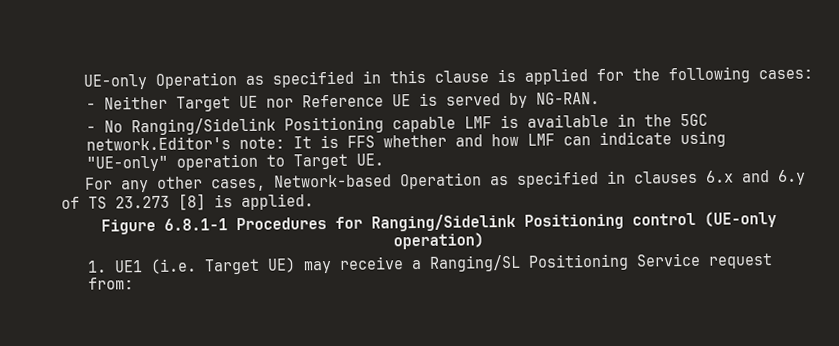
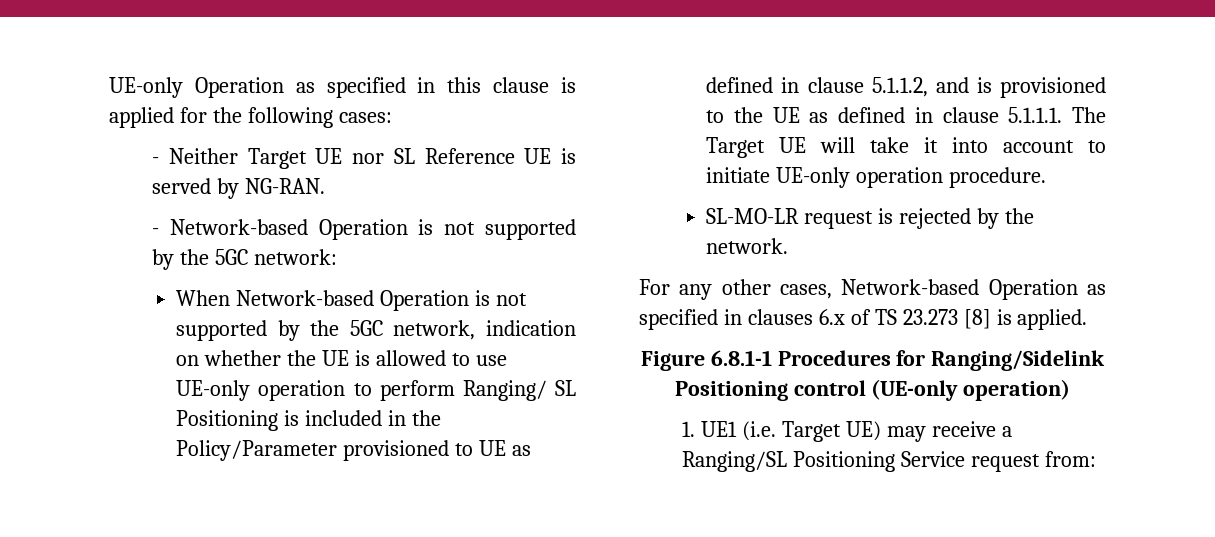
(294, 103) none -> [393,148,415,164] SL
[103,113,708,136] [85,130,726,151] [85,153,384,172] No Ranging/Sidelink Positioning capable LMF is available in the 5GC network.Editor's note: It is FFS whether and how LMF can indicate using "UE-only" operation to Target UE. -> [169,219,576,240] [152,249,337,270] [176,290,528,311] [176,320,576,341] [176,350,507,366] [176,380,576,401] [176,410,442,431] [176,440,532,461] [706,77,1106,98] [706,107,1106,123] [706,137,1106,158] [706,167,1047,188] [706,208,1035,229] [706,238,789,254] Network-based Operation is not supported by the 5GC network: // When Network-based Operation is not supported by the 5GC network, indication on whether the UE is allowed to use UE-only operation to perform Ranging/ SL Positioning is included in the Policy/Parameter provisioned to UE as defined in clause 5.1.1.2, and is provisioned to the UE as defined in clause 5.1.1.1. The Target UE will take it into account to initiate UE-only operation procedure. // SL-MO-LR request is rejected by the network.
[740,169,806,186] and 6.y -> (845, 317) none

